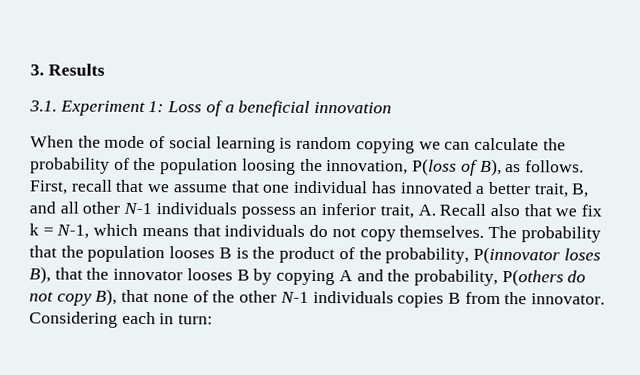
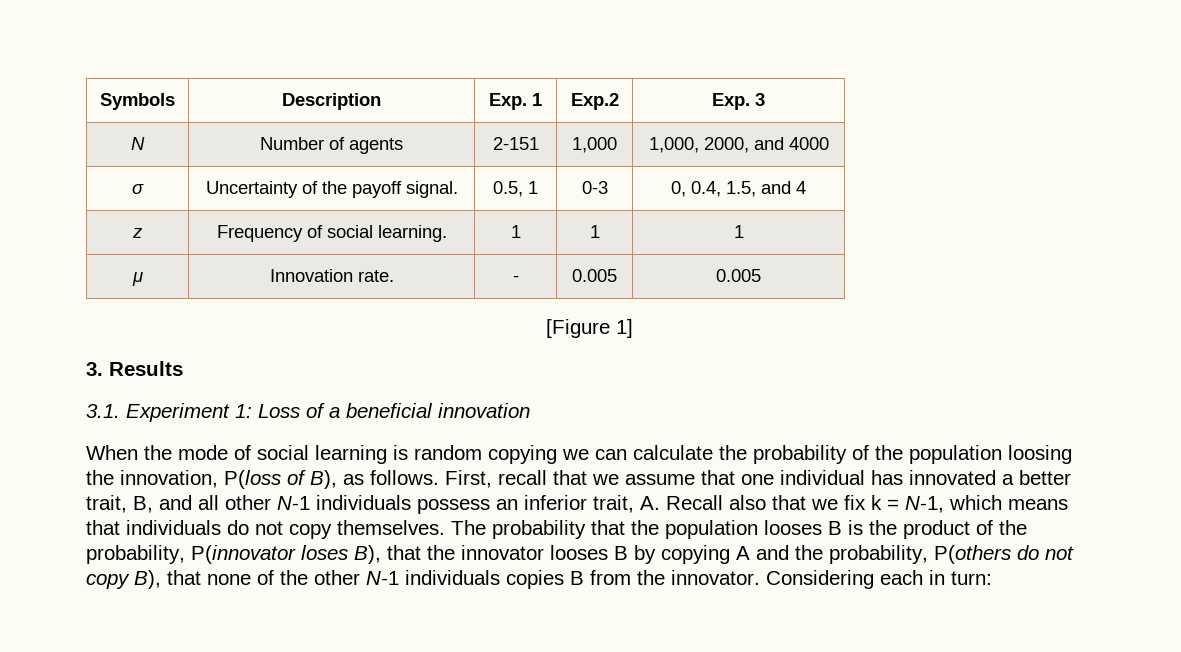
(30, 70) none -> [100,93,175,110] [282,93,381,110] [489,93,542,110] [570,93,619,110] [712,93,765,110] [131,137,145,150] [260,137,403,154] [492,137,539,150] [572,137,617,153] [648,137,829,153] [132,184,144,194] [205,181,458,198] [493,181,538,197] [581,181,608,194] [671,181,806,197] [132,228,142,238] [216,225,447,242] [510,225,521,238] [589,225,600,238] [733,225,744,238] [131,272,143,286] [269,269,394,282] [512,275,519,282] [572,269,617,282] [716,269,761,282] [545,319,633,338] Symbols | Description | Exp. 1 | Exp.2 | Exp. 3 // N | Number of agents | 2-151 | 1,000 | 1,000, 2000, and 4000 // σ | Uncertainty of the payoff signal. | 0.5, 1 | 0-3 | 0, 0.4, 1.5, and 4 // z | Frequency of social learning. | 1 | 1 | 1 // μ | Innovation rate. | - | 0.005 | 0.005 // [Figure 1] //

